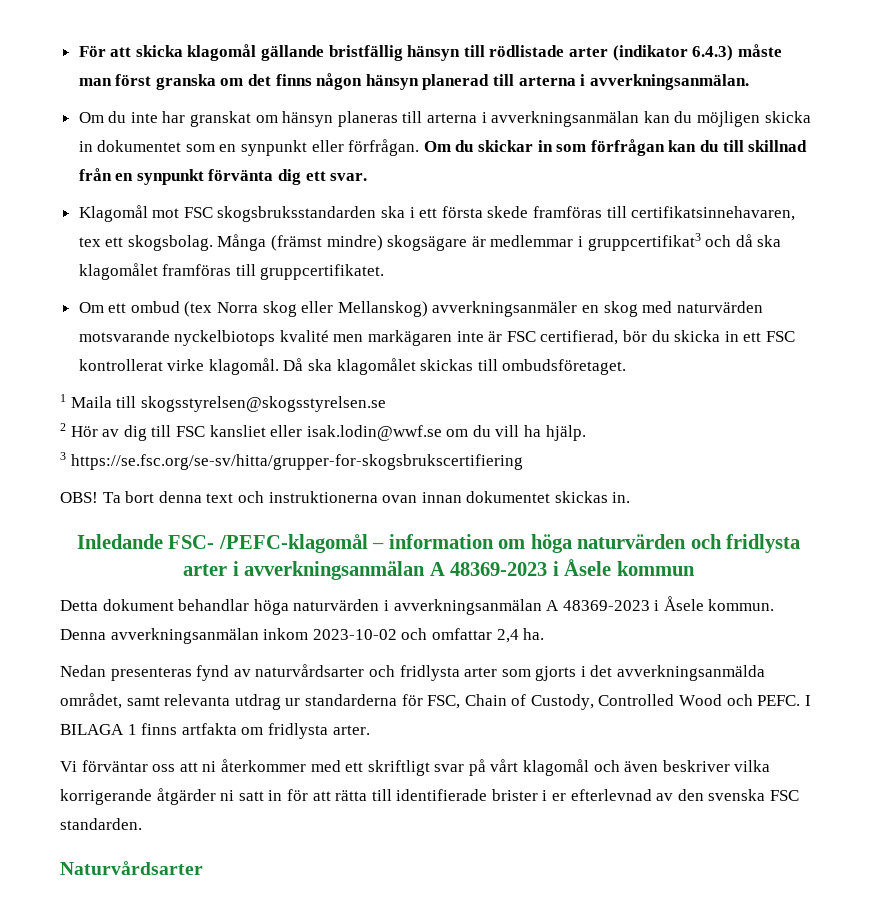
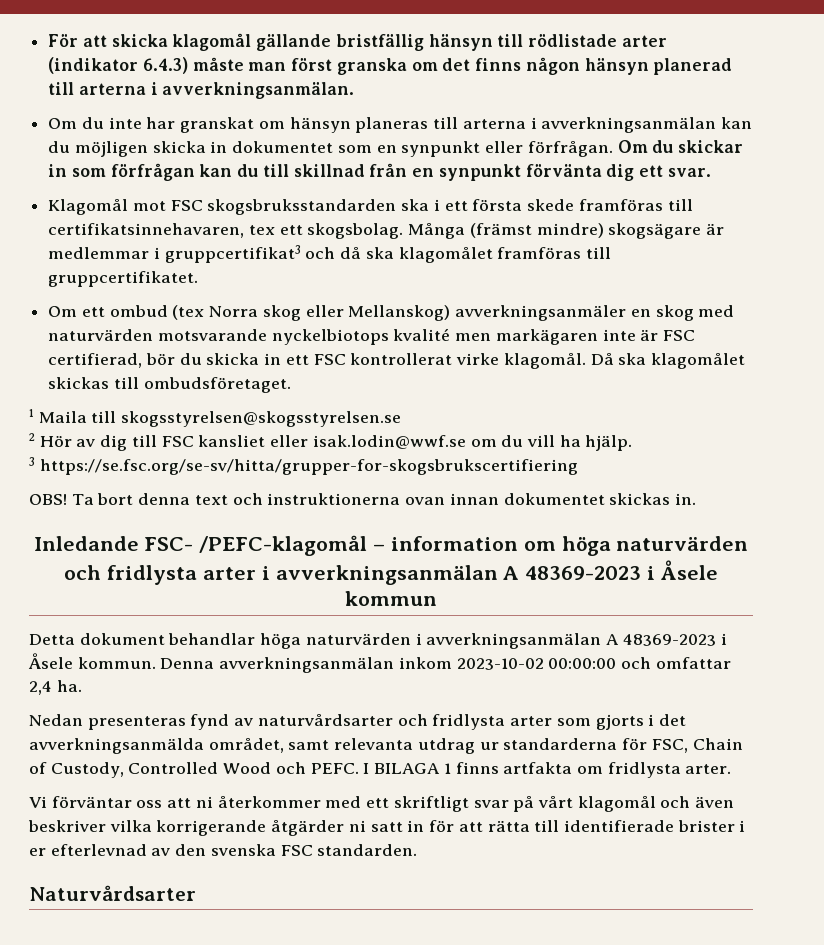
(397, 634) none -> [548,658,617,669] 00:00:00

